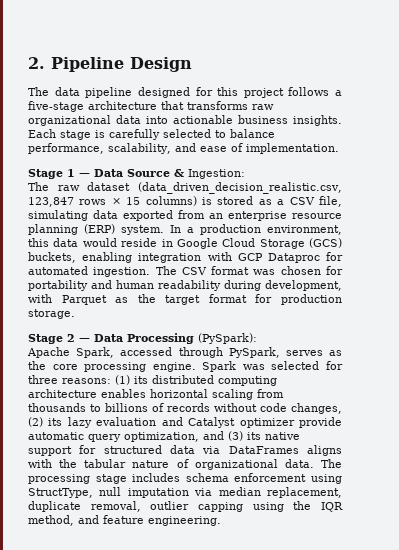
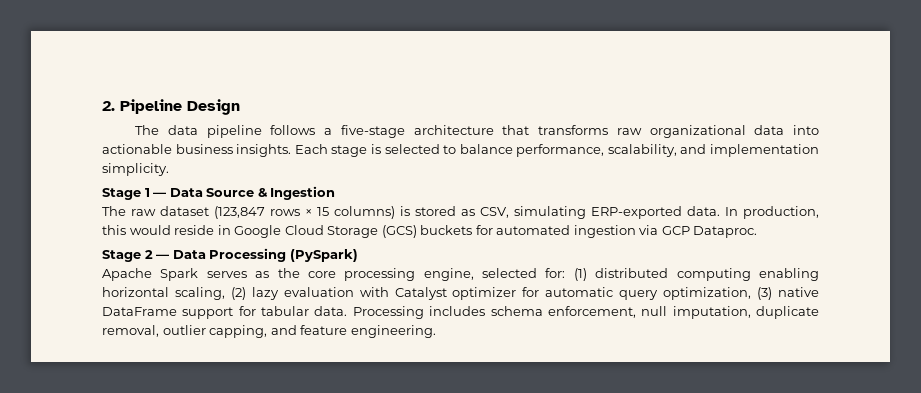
[137,87,284,98] designed for this project -> (262, 131) none
[109,129,160,140] carefully -> (381, 149) none
[199,143,339,154] ease of implementation. -> [710,144,819,157] [102,163,169,176] implementation simplicity.
[188,169,245,179] Ingestion: -> [270,186,336,200] Ingestion
[138,182,343,194] [28,197,74,207] (data_driven_decision_realistic.csv, 123,847 -> [214,206,265,219] (123,847
[277,196,342,207] [28,210,342,221] [28,224,342,235] [28,238,79,247] a CSV file, simulating data exported from an enterprise resource planning (ERP) system. In a production environment, this data -> [480,206,819,219] [102,225,126,235] CSV, simulating ERP-exported data. In production, this
[28,252,343,263] [28,266,343,277] [28,280,342,291] [28,294,342,305] [28,309,75,319] buckets, enabling integration with GCP Dataproc for automated ingestion. The CSV format was chosen for portability and human readability during development, with Parquet as the target format for production storage. -> [420,225,758,238] buckets for automated ingestion via GCP Dataproc.
[198,333,257,344] (PySpark): -> [289,249,358,262] (PySpark)
[76,347,280,358] Spark, accessed through PySpark, -> [160,268,199,281] Spark
[152,361,343,372] [28,375,277,386] [28,389,284,400] [28,403,342,414] [28,417,63,427] engine. Spark was selected for three reasons: (1) its distributed computing architecture enables horizontal scaling from thousands to billions of records without code changes, (2) its -> [423,268,819,281] [102,287,246,300] engine, selected for: (1) distributed computing enabling horizontal scaling, (2)
[161,417,183,426] and -> [359,287,389,297] with
[299,417,342,428] provide -> [522,287,540,297] for
[203,431,300,441] [28,445,342,456] [28,459,342,470] [28,473,342,484] [28,487,342,498] [28,501,343,512] [28,515,74,526] and (3) its native support for structured data via DataFrames aligns with the tabular nature of organizational data. The processing stage includes schema enforcement using StructType, null imputation via median replacement, duplicate removal, outlier capping using the IQR method, -> [757,287,819,300] [102,306,820,319] [102,325,268,338] (3) native DataFrame support for tabular data. Processing includes schema enforcement, null imputation, duplicate removal, outlier capping,

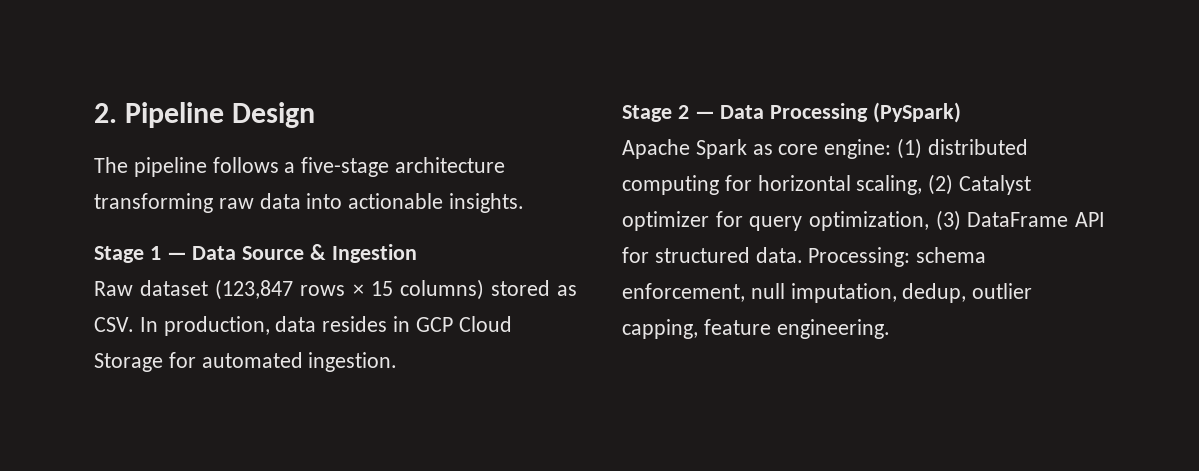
[167,125,198,135] data -> (128, 165) none
[502,125,746,138] that transforms raw organizational -> [94,193,254,213] transforming raw
[175,144,233,154] business -> (444, 201) none
[294,144,819,157] [102,163,169,176] Each stage is selected to balance performance, scalability, and implementation simplicity. -> (525, 203) none
[102,206,156,216] The raw -> [94,281,133,296] Raw
[400,206,410,216] is -> (484, 289) none
[480,206,819,219] [102,225,758,238] CSV, simulating ERP-exported data. In production, this would reside in Google Cloud Storage (GCS) buckets for automated ingestion via GCP Dataproc. -> [94,316,512,336] [94,352,398,372] CSV. In production, data resides in GCP Cloud Storage for automated ingestion.
[206,268,566,281] serves as the core processing engine, selected for: -> [752,139,892,159] as core engine:
[758,268,819,281] enabling -> [724,175,752,191] for
[251,287,389,300] lazy evaluation with -> (954, 184) none
[545,287,614,297] automatic -> (743, 219) none
[777,287,819,297] [102,306,486,319] native DataFrame support for tabular data. Processing includes -> [967,212,1105,227] [622,247,911,267] DataFrame API for structured data. Processing:
[756,306,820,319] [102,325,159,337] duplicate removal, -> [902,283,967,303] dedup,
[270,325,297,335] and -> (698, 329) none

